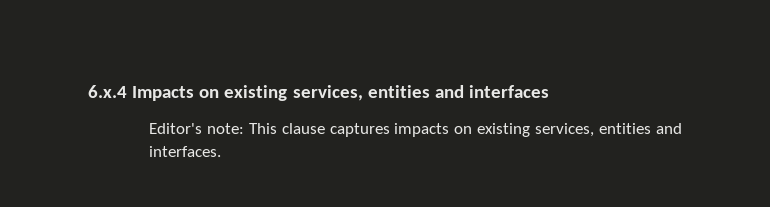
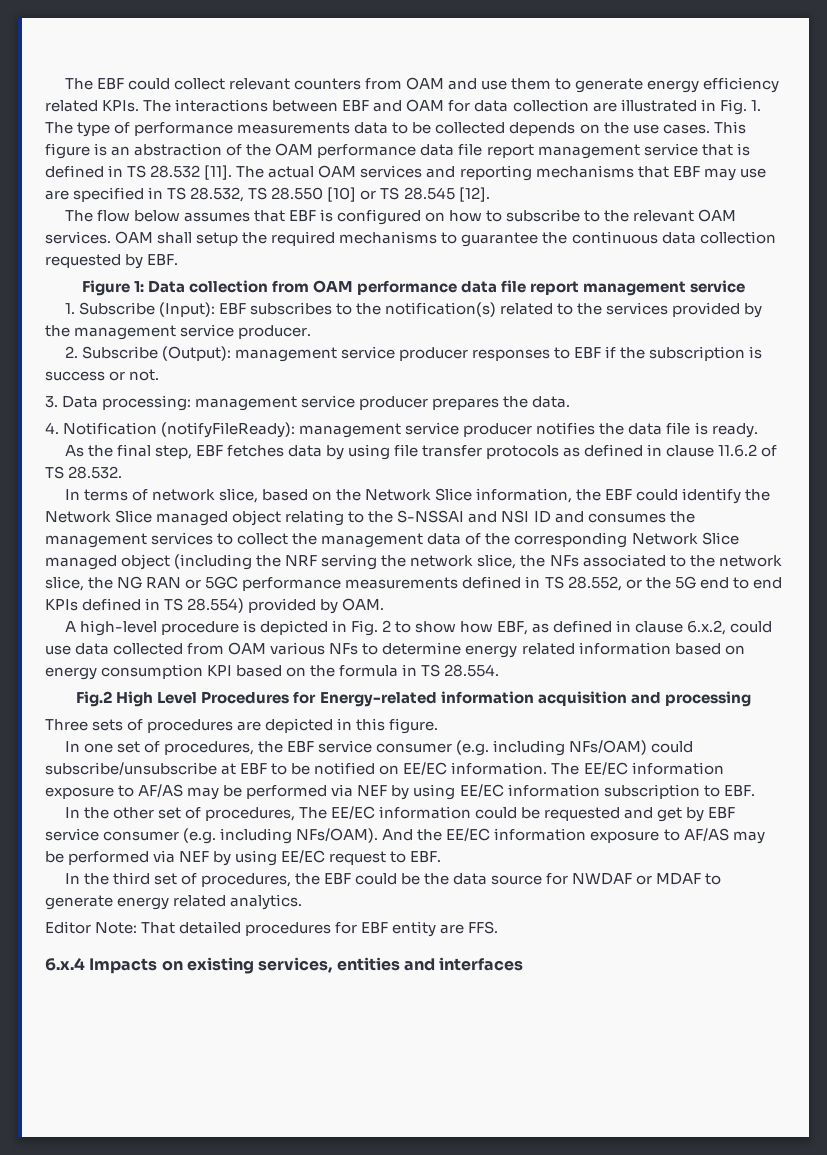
(88, 91) none -> [64,77,780,93] [45,99,761,115] [45,121,746,137] [45,143,750,159] [45,165,766,181] [45,187,490,202] [64,209,737,225] [45,231,776,247] [45,254,179,269] [81,280,746,296] [64,302,763,318] [45,324,312,340] [64,346,763,362] [45,369,160,381] [45,395,571,411] [45,422,758,438] [64,444,778,460] [45,466,123,479] [64,488,771,504] [45,510,695,526] [45,532,739,548] [45,554,782,570] [45,576,782,591] [45,598,385,614] [64,620,773,636] [45,642,745,658] [45,664,500,680] [76,691,751,707] [45,718,439,734] [64,740,694,756] [45,762,724,775] [45,784,755,800] [64,806,736,822] [45,828,765,844] [45,850,442,866] [64,872,722,887] [45,894,303,910] [45,921,499,937] The EBF could collect relevant counters from OAM and use them to generate energy efficiency related KPIs. The interactions between EBF and OAM for data collection are illustrated in Fig. 1. The type of performance measurements data to be collected depends on the use cases. This figure is an abstraction of the OAM performance data file report management service that is defined in TS 28.532 [11]. The actual OAM services and reporting mechanisms that EBF may use are specified in TS 28.532, TS 28.550 [10] or TS 28.545 [12]. // The flow below assumes that EBF is configured on how to subscribe to the relevant OAM services. OAM shall setup the required mechanisms to guarantee the continuous data collection requested by EBF. // Figure 1: Data collection from OAM performance data file report management service // 1. Subscribe (Input): EBF subscribes to the notification(s) related to the services provided by the management service producer. // 2. Subscribe (Output): management service producer responses to EBF if the subscription is success or not. // 3. Data processing: management service producer prepares the data. // 4. Notification (notifyFileReady): management service producer notifies the data file is ready. // As the final step, EBF fetches data by using file transfer protocols as defined in clause 11.6.2 of TS 28.532. // In terms of network slice, based on the Network Slice information, the EBF could identify the Network Slice managed object relating to the S-NSSAI and NSI ID and consumes the management services to collect the management data of the corresponding Network Slice managed object (including the NRF serving the network slice, the NFs associated to the network slice, the NG RAN or 5GC performance measurements defined in TS 28.552, or the 5G end to end KPIs defined in TS 28.554) provided by OAM. // A high-level procedure is depicted in Fig. 2 to show how EBF, as defined in clause 6.x.2, could use data collected from OAM various NFs to determine energy related information based on energy consumption KPI based on the formula in TS 28.554. // Fig.2 High Level Procedures for Energy-related information acquisition and processing // Three sets of procedures are depicted in this figure. // In one set of procedures, the EBF service consumer (e.g. including NFs/OAM) could subscribe/unsubscribe at EBF to be notified on EE/EC information. The EE/EC information exposure to AF/AS may be performed via NEF by using EE/EC information subscription to EBF. // In the other set of procedures, The EE/EC information could be requested and get by EBF service consumer (e.g. including NFs/OAM). And the EE/EC information exposure to AF/AS may be performed via NEF by using EE/EC request to EBF. // In the third set of procedures, the EBF could be the data source for NWDAF or MDAF to generate energy related analytics. // Editor Note: That detailed procedures for EBF entity are FFS. //
[148,123,682,137] [148,146,221,157] // Editor's note: This clause captures impacts on existing services, entities and interfaces. -> (524, 964) none

